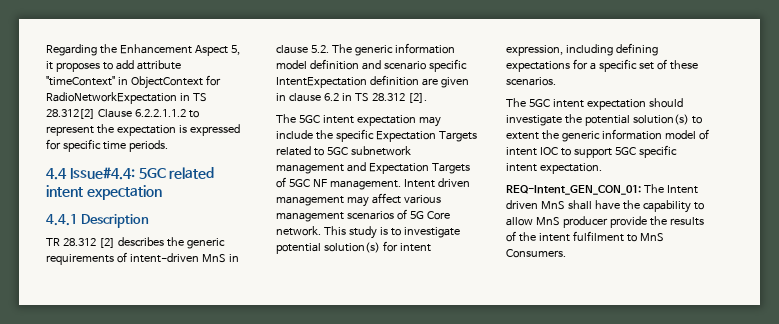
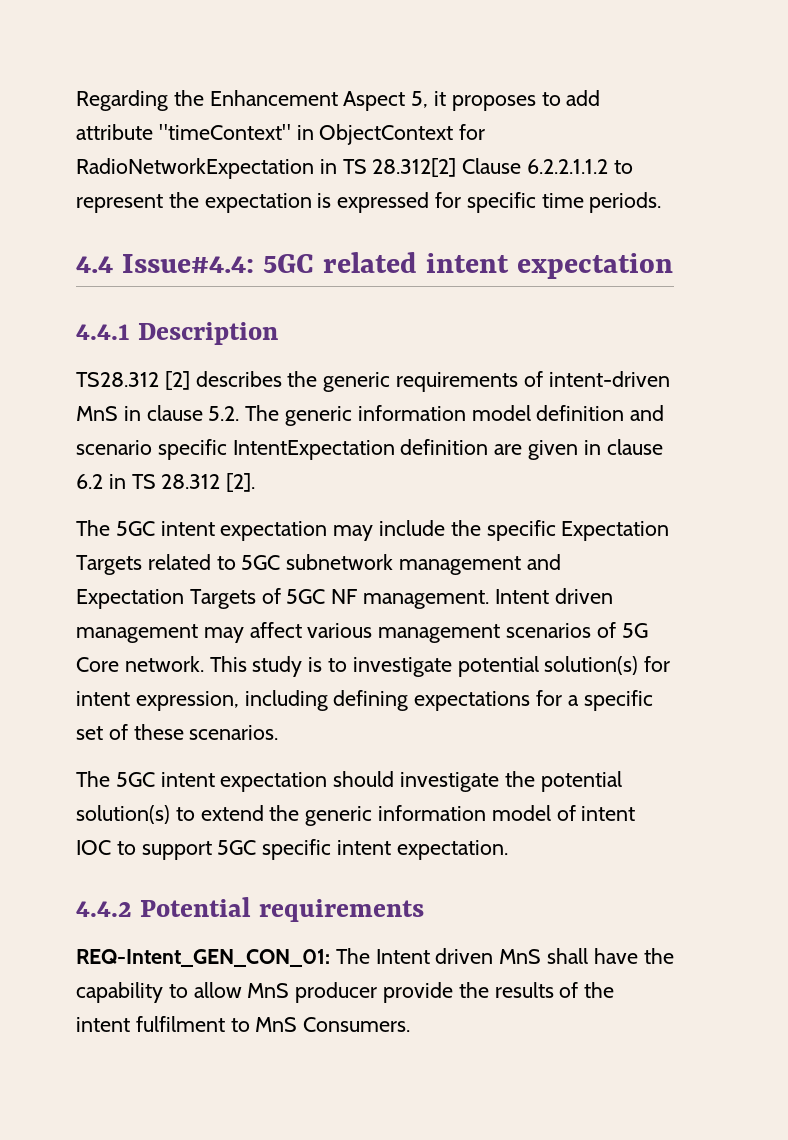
[46,238,96,246] TR 28.312 -> [76,372,159,387] TS28.312
[506,132,539,140] extent -> [200,805,264,821] extend
(602, 168) none -> [76,897,424,922] // 4.4.2 Potential requirements

